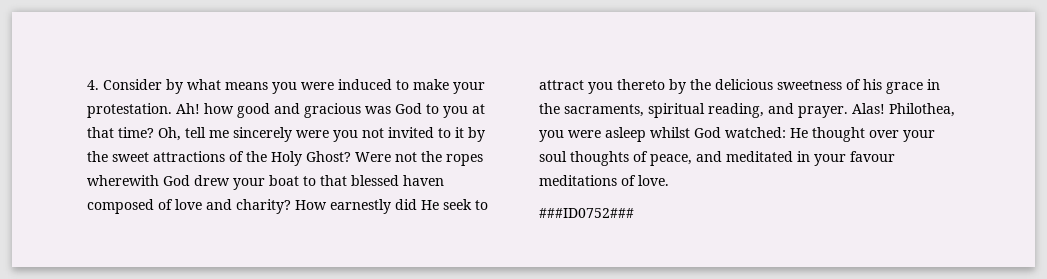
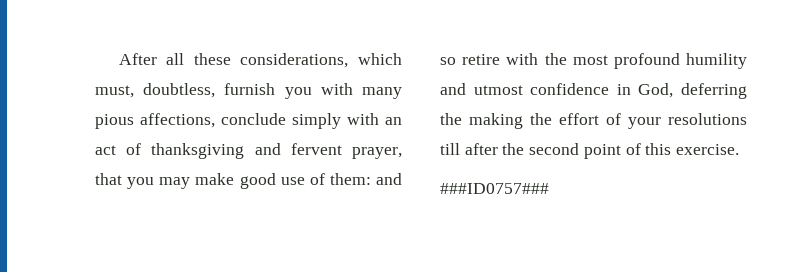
[87,79,485,94] [87,103,485,118] [87,127,485,142] [87,151,483,166] [87,175,444,190] [87,199,488,214] [539,79,940,94] [539,103,955,118] [539,127,935,142] [539,151,895,166] [539,175,669,186] [539,208,634,218] 4. Consider by what means you were induced to make your protestation. Ah! how good and gracious was God to you at that time? Oh, tell me sincerely were you not invited to it by the sweet attractions of the Holy Ghost? Were not the ropes wherewith God drew your boat to that blessed haven composed of love and charity? How earnestly did He seek to attract you thereto by the delicious sweetness of his grace in the sacraments, spiritual reading, and prayer. Alas! Philothea, you were asleep whilst God watched: He thought over your soul thoughts of peace, and meditated in your favour meditations of love. // ###ID0752### -> [118,53,403,68] [95,83,402,99] [95,113,402,129] [95,143,402,159] [95,173,402,189] [440,53,747,69] [440,83,747,99] [440,113,747,129] [440,143,740,159] [440,183,549,194] After all these considerations, which must, doubtless, furnish you with many pious affections, conclude simply with an act of thanksgiving and fervent prayer, that you may make good use of them: and so retire with the most profound humility and utmost confidence in God, deferring the making the effort of your resolutions till after the second point of this exercise. // ###ID0757###

